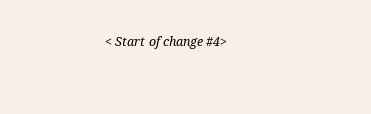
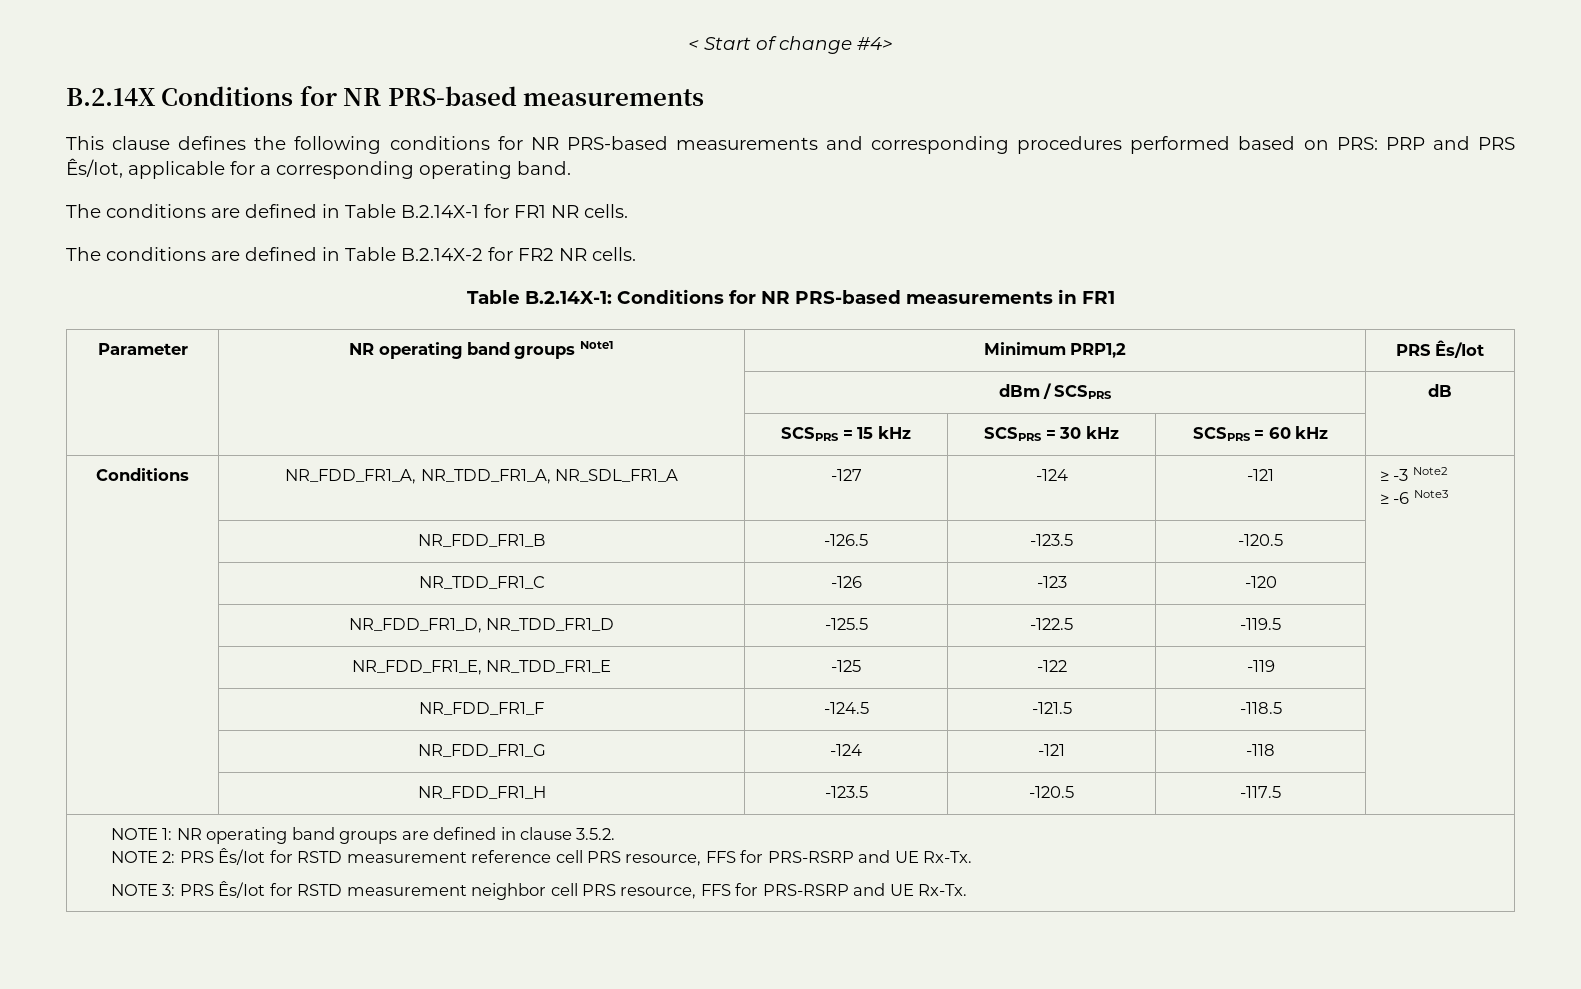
(228, 41) none -> [66,85,705,106] [66,136,1516,154] [66,158,571,179] [66,204,628,218] [66,247,636,261] [466,289,1115,304] [97,343,188,355] [349,341,614,359] [983,342,1127,358] [1395,340,1485,358] [998,383,1113,399] [1428,384,1452,397] [781,426,911,441] [984,426,1119,441] [1192,426,1329,441] [96,468,189,481] [285,469,678,484] [830,469,862,481] [1035,469,1068,481] [1247,469,1274,481] [1379,467,1448,481] [1379,490,1448,504] [418,534,545,547] [824,534,868,546] [1030,534,1073,546] [1238,534,1283,546] [418,576,545,589] [830,576,862,588] [1036,576,1067,588] [1244,576,1277,588] [348,618,615,633] [824,618,868,630] [1030,618,1073,630] [1240,618,1281,630] [351,660,612,675] [831,660,861,672] [1036,660,1067,672] [1246,660,1275,672] [419,702,544,715] [823,702,869,714] [1031,702,1072,714] [1239,702,1282,714] [417,744,546,757] [830,744,862,756] [1038,744,1065,756] [1246,744,1275,756] [417,786,546,799] [824,786,868,798] [1029,786,1074,798] [1240,786,1281,798] [110,827,616,844] [110,848,973,866] [110,881,968,900] // B.2.14X Conditions for NR PRS-based measurements // This clause defines the following conditions for NR PRS-based measurements and corresponding procedures performed based on PRS: PRP and PRS Ês/Iot, applicable for a corresponding operating band. // The conditions are defined in Table B.2.14X-1 for FR1 NR cells. // The conditions are defined in Table B.2.14X-2 for FR2 NR cells. // Table B.2.14X-1: Conditions for NR PRS-based measurements in FR1 // Parameter | NR operating band groups Note1 | Minimum PRP1,2 | PRS Ês/Iot // | | dBm / SCSPRS | dB // | | SCSPRS = 15 kHz | SCSPRS = 30 kHz | SCSPRS = 60 kHz | // Conditions | NR_FDD_FR1_A, NR_TDD_FR1_A, NR_SDL_FR1_A | -127 | -124 | -121 | ≥ -3 Note2 // ≥ -6 Note3 // | NR_FDD_FR1_B | -126.5 | -123.5 | -120.5 | // | NR_TDD_FR1_C | -126 | -123 | -120 | // | NR_FDD_FR1_D, NR_TDD_FR1_D | -125.5 | -122.5 | -119.5 | // | NR_FDD_FR1_E, NR_TDD_FR1_E | -125 | -122 | -119 | // | NR_FDD_FR1_F | -124.5 | -121.5 | -118.5 | // | NR_FDD_FR1_G | -124 | -121 | -118 | // | NR_FDD_FR1_H | -123.5 | -120.5 | -117.5 | // NOTE 1: NR operating band groups are defined in clause 3.5.2. // NOTE 2: PRS Ês/Iot for RSTD measurement reference cell PRS resource, FFS for PRS-RSRP and UE Rx-Tx. // NOTE 3: PRS Ês/Iot for RSTD measurement neighbor cell PRS resource, FFS for PRS-RSRP and UE Rx-Tx.

